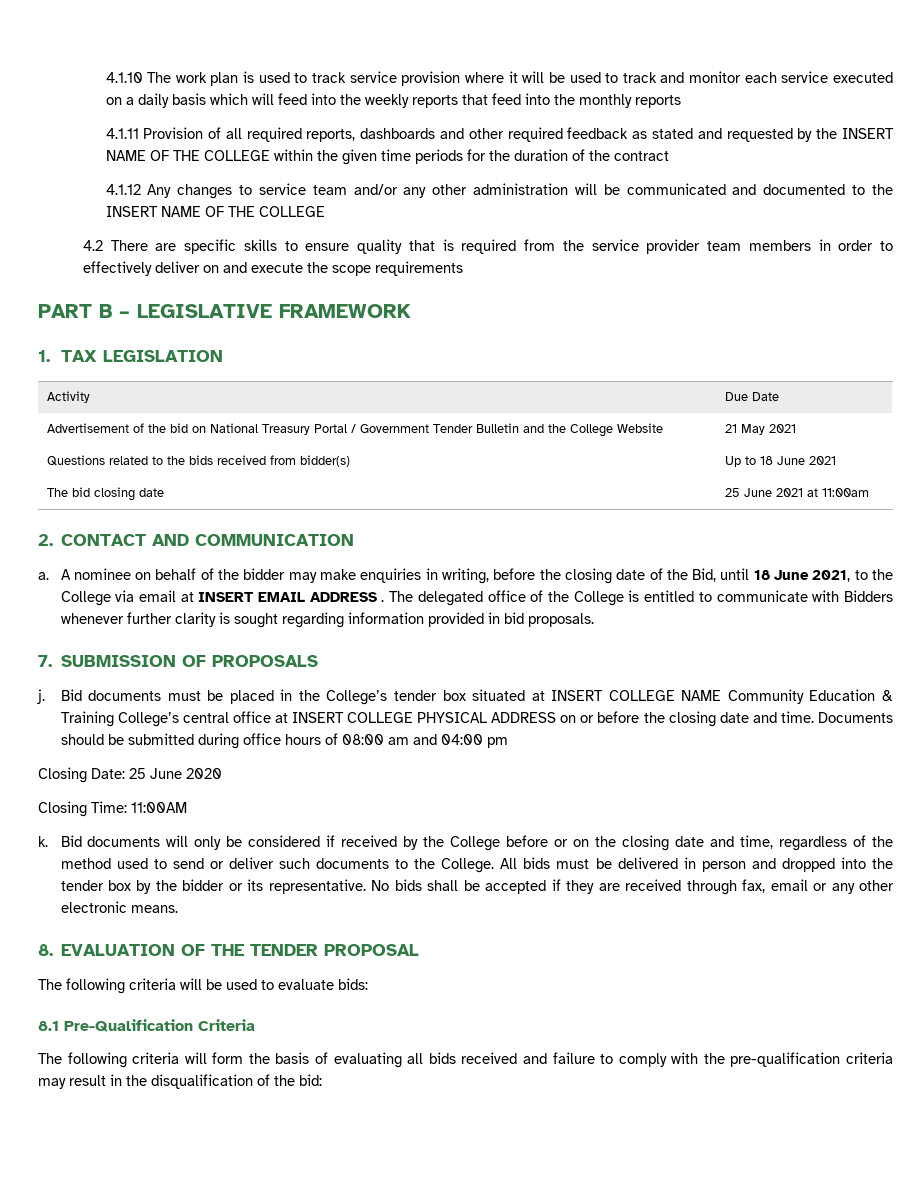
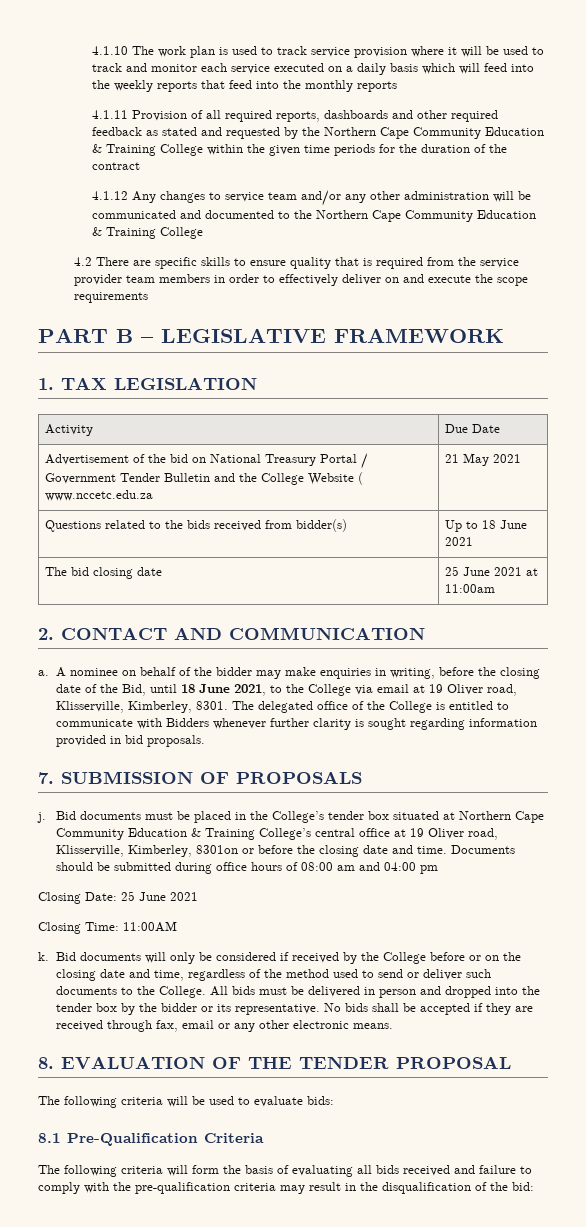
[842,128,895,139] [105,150,270,161] INSERT NAME OF THE COLLEGE -> [323,127,544,139] [91,144,203,156] Northern Cape Community Education & Training College
[105,206,325,217] INSERT NAME OF THE COLLEGE -> [315,210,536,222] [91,227,203,239] Northern Cape Community Education & Training College
(664, 428) none -> [358,472,364,485] [45,490,154,501] ( www.nccetc.edu.za
[198,592,385,602] INSERT EMAIL ADDRESS . -> [428,684,517,696] [55,701,228,713] 19 Oliver road, Klisserville, Kimberley, 8301.
[551,690,722,701] INSERT COLLEGE NAME -> [458,811,544,823] Northern Cape
[291,712,577,723] INSERT COLLEGE PHYSICAL ADDRESS on -> [409,828,498,840] [55,845,238,857] 19 Oliver road, Klisserville, Kimberley, 8301on
[186,768,222,779] 2020 -> [170,892,198,901] 2021

